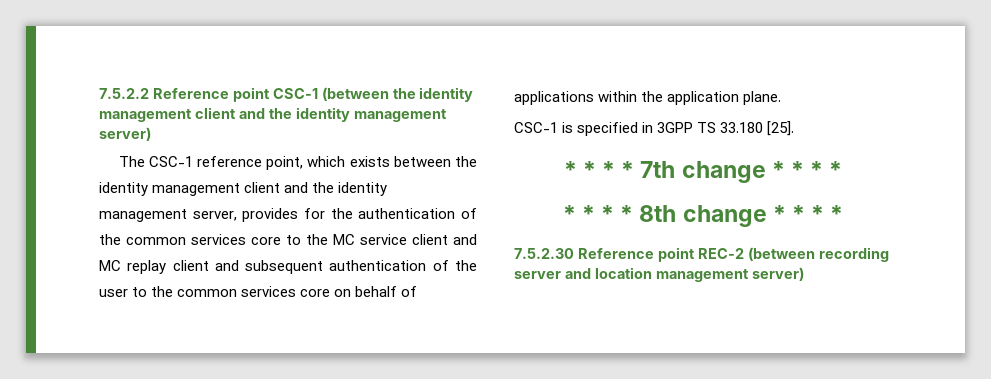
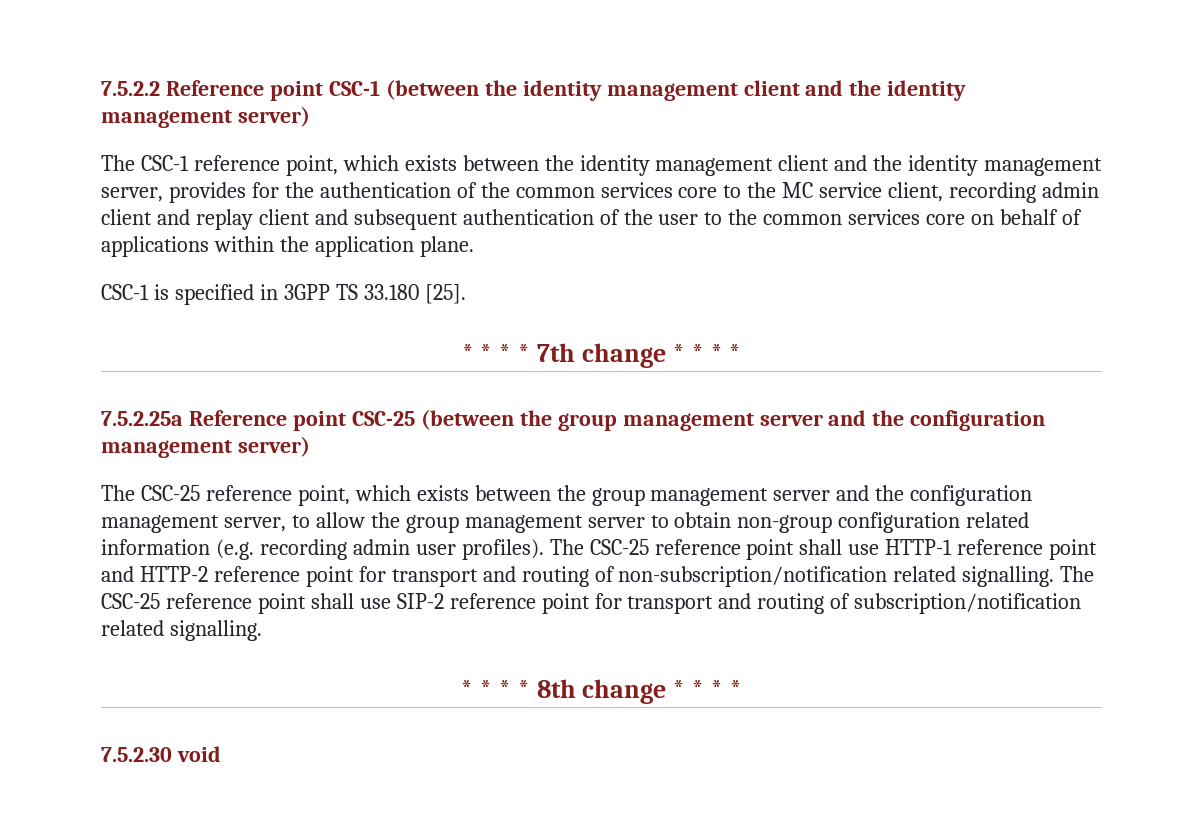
[412,234,477,245] [99,260,121,271] client and MC -> [888,182,1100,203] [101,209,190,225] client, recording admin client and
(843, 169) none -> [101,409,1046,431] [101,436,310,458] [101,485,1033,506] [101,512,1030,533] [101,539,1098,560] [101,566,1095,587] [101,593,1082,614] [101,620,262,641] // 7.5.2.25a Reference point CSC-25 (between the group management server and the configuration management server) // The CSC-25 reference point, which exists between the group management server and the configuration management server, to allow the group management server to obtain non-group configuration related information (e.g. recording admin user profiles). The CSC-25 reference point shall use HTTP-1 reference point and HTTP-2 reference point for transport and routing of non-subscription/notification related signalling. The CSC-25 reference point shall use SIP-2 reference point for transport and routing of subscription/notification related signalling.
[577,247,889,262] [514,267,804,282] Reference point REC-2 (between recording server and location management server) -> [176,746,221,762] void

